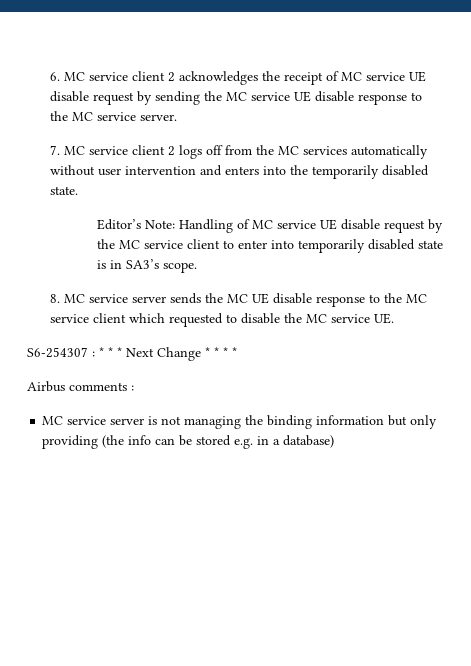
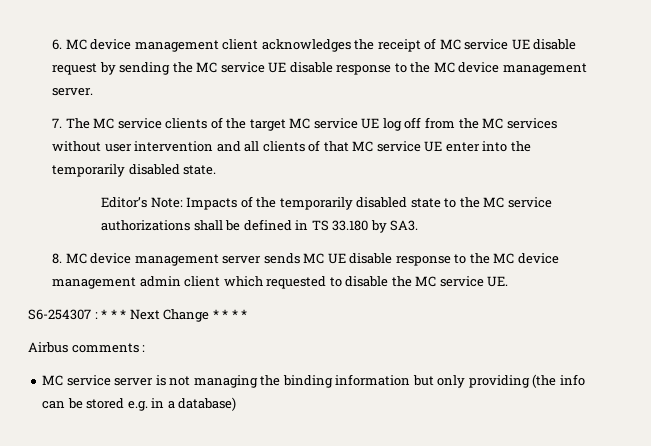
[89,71,176,82] service client 2 -> [90,39,259,52] device management client
[97,112,137,121] service -> [458,62,588,75] device management
[64,145,203,159] MC service client 2 logs -> [65,117,402,131] The MC service clients of the target MC service UE log
[351,145,429,159] automatically -> (557, 123) none
[225,166,260,175] enters -> [244,140,480,152] all clients of that MC service UE enter
[179,219,444,233] [97,239,444,253] [97,259,198,273] Handling of MC service UE disable request by the MC service client to enter into temporarily disabled state is in SA3’s scope. -> [186,196,552,210] [101,219,419,233] Impacts of the temporarily disabled state to the MC service authorizations shall be defined in TS 33.180 by SA3.
[89,294,129,303] service -> [90,253,219,266] device management
[205,293,224,303] the -> (300, 258) none
[50,314,90,323] service -> [518,253,560,264] [52,276,181,289] device management admin

